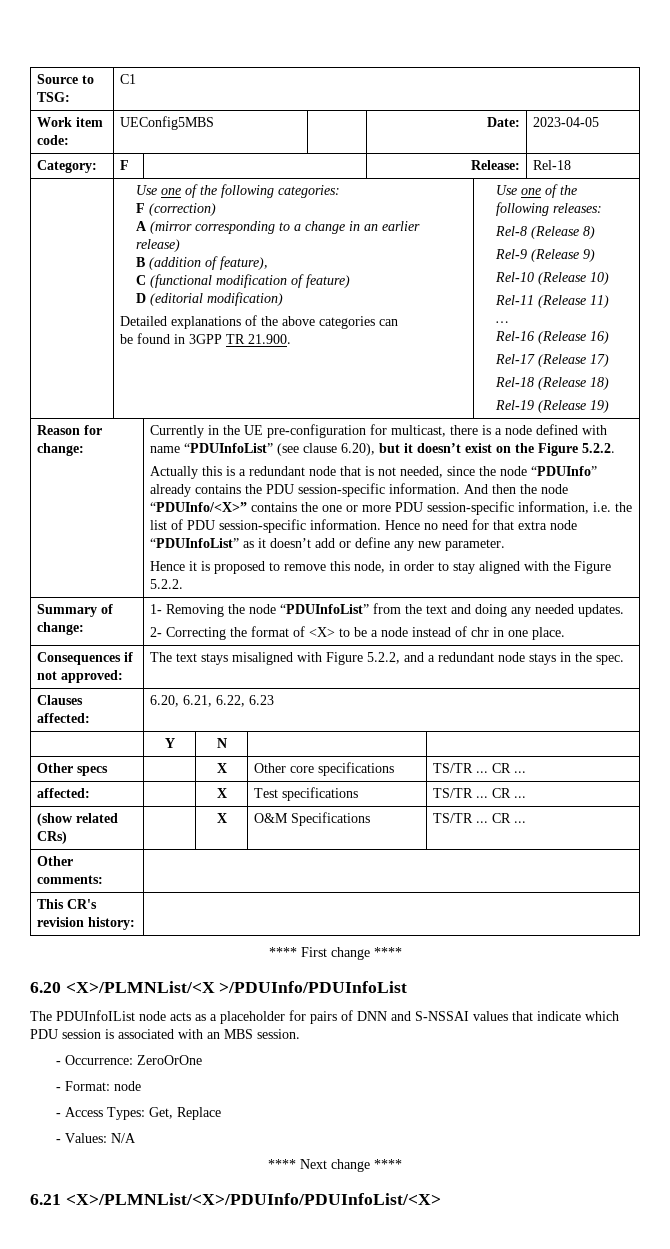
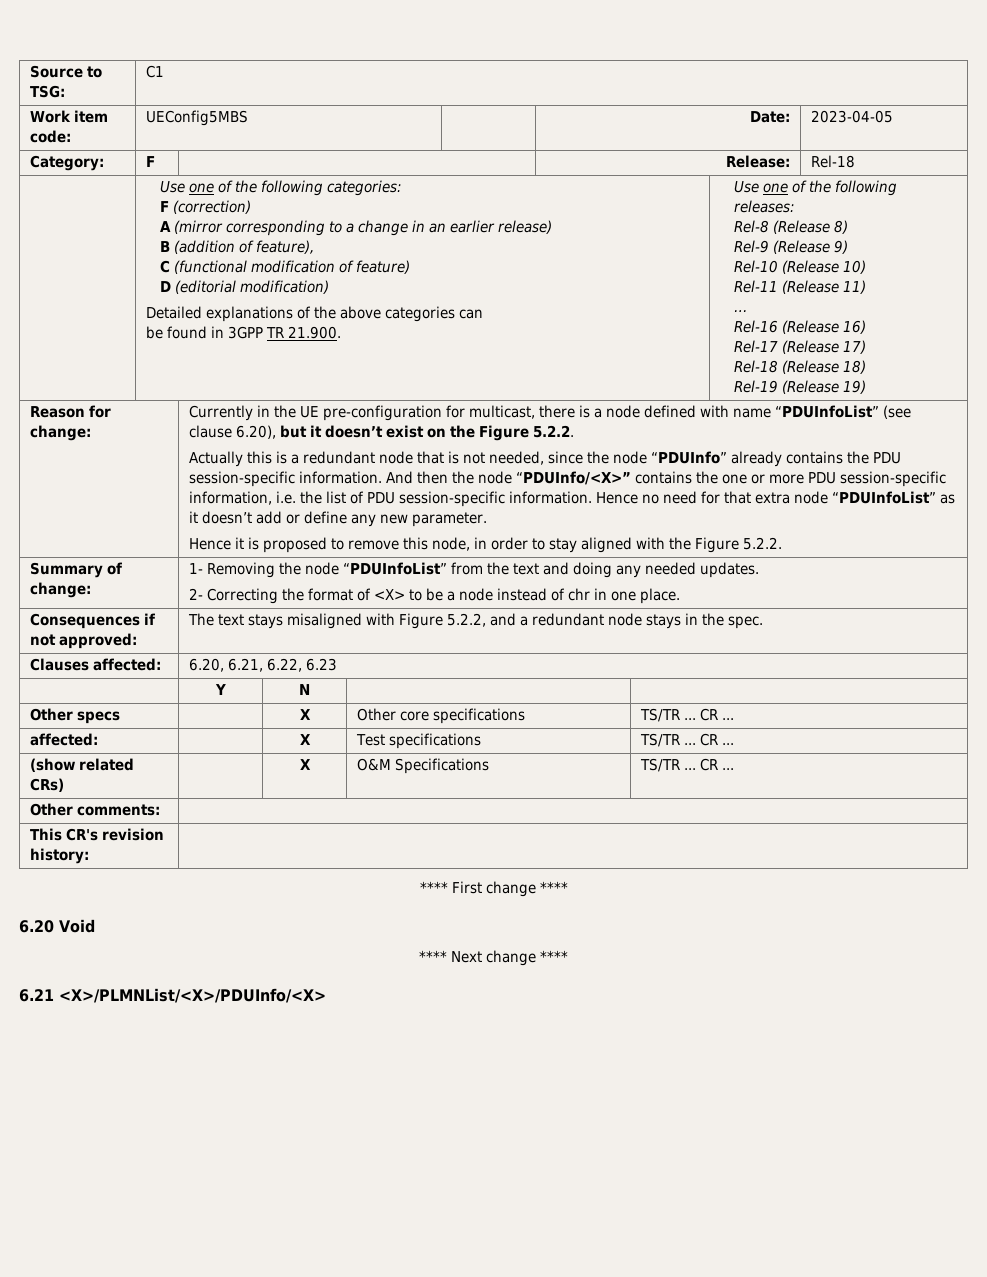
[65,981,408,993] [30,1010,619,1024] [30,1029,300,1039] [56,1055,203,1065] [56,1081,142,1091] [56,1107,222,1120] [56,1133,137,1143] <X>/PLMNList/<X >/PDUInfo/PDUInfoList // The PDUInfoIList node acts as a placeholder for pairs of DNN and S-NSSAI values that indicate which PDU session is associated with an MBS session. // - Occurrence: ZeroOrOne // - Format: node // - Access Types: Get, Replace // - Values: N/A -> [59,919,95,933] Void
[65,1193,441,1205] <X>/PLMNList/<X>/PDUInfo/PDUInfoList/<X> -> [59,988,326,1003] <X>/PLMNList/<X>/PDUInfo/<X>

